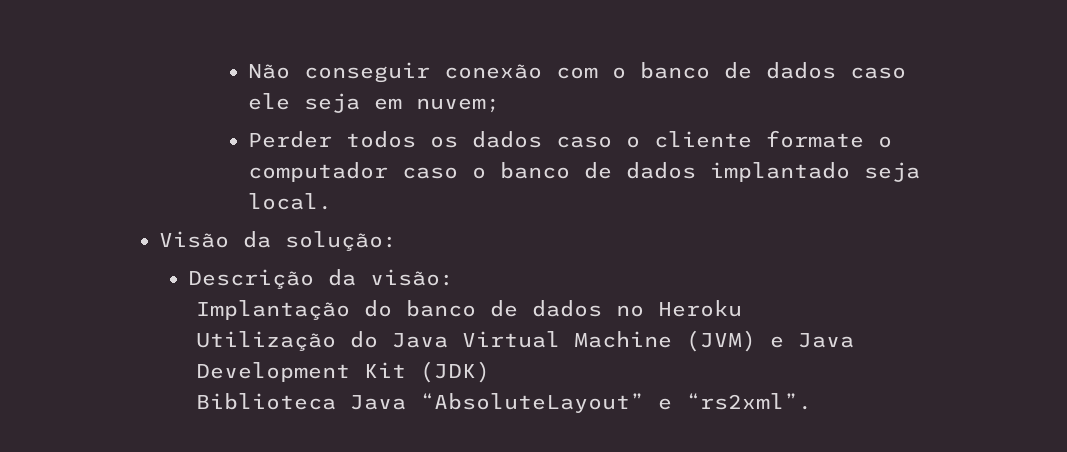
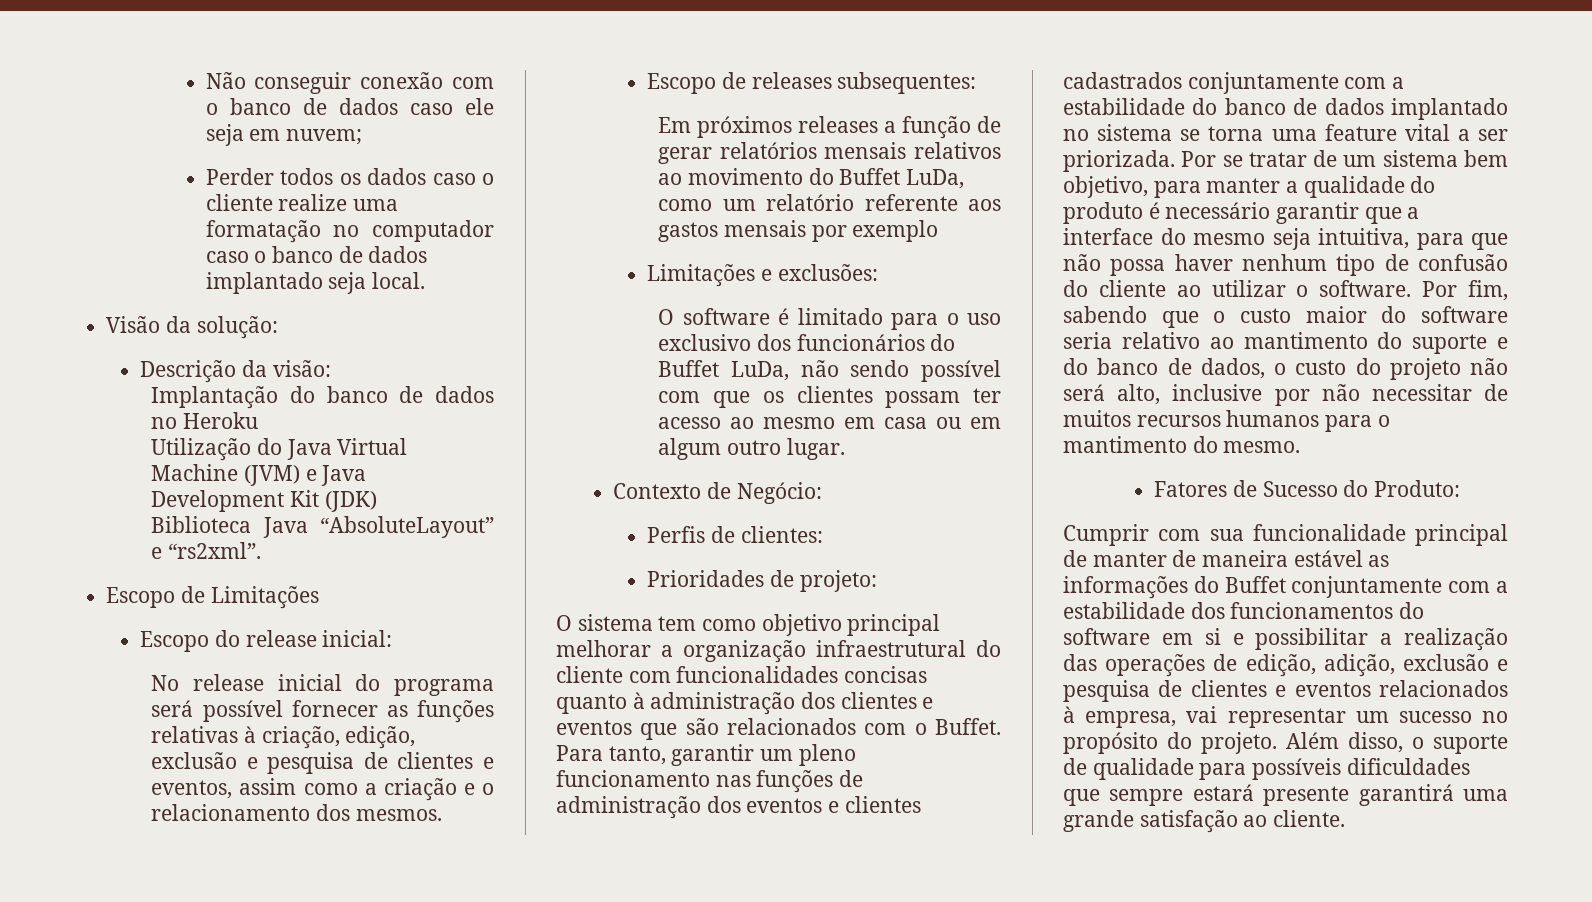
[765,130,892,148] formate o -> [278,194,398,211] [205,220,360,243] realize uma formatação no
(813, 401) none -> [106,586,319,609] [140,630,393,652] [151,674,494,696] [151,700,494,723] [151,726,416,749] [151,752,494,774] [151,778,495,801] [151,804,442,821] [647,72,977,94] [658,116,1001,139] [658,142,1001,164] [658,168,965,189] [658,194,1001,211] [658,220,939,242] [647,264,878,287] [658,308,1001,330] [658,334,956,351] [658,360,1001,382] [658,386,1001,408] [658,417,1001,429] [658,438,845,460] [613,482,822,504] [647,526,823,543] [647,570,877,592] [556,614,941,636] [556,640,1001,663] [556,666,928,683] [556,692,934,715] [556,718,1001,740] [556,744,856,766] [556,770,864,793] [556,796,921,819] [1063,72,1405,94] [1063,98,1508,120] [1063,124,1508,141] [1063,150,1508,172] [1063,176,1436,198] [1063,202,1420,224] [1063,228,1508,250] [1063,254,1508,276] [1063,280,1508,301] [1063,306,1508,328] [1063,332,1508,354] [1063,358,1508,380] [1063,384,1508,406] [1063,410,1390,432] [1063,436,1301,453] [1154,480,1461,497] [1063,524,1508,546] [1063,550,1390,567] [1063,576,1508,599] [1063,602,1425,619] [1063,628,1508,651] [1063,654,1508,677] [1063,680,1508,702] [1063,706,1508,728] [1063,732,1508,754] [1063,758,1470,780] [1063,784,1508,806] [1063,810,1346,833] // Escopo de Limitações // Escopo do release inicial: // No release inicial do programa será possível fornecer as funções relativas à criação, edição, exclusão e pesquisa de clientes e eventos, assim como a criação e o relacionamento dos mesmos. // Escopo de releases subsequentes: // Em próximos releases a função de gerar relatórios mensais relativos ao movimento do Buffet LuDa, como um relatório referente aos gastos mensais por exemplo // Limitações e exclusões: // O software é limitado para o uso exclusivo dos funcionários do Buffet LuDa, não sendo possível com que os clientes possam ter acesso ao mesmo em casa ou em algum outro lugar. // Contexto de Negócio: // Perfis de clientes: // Prioridades de projeto: // O sistema tem como objetivo principal melhorar a organização infraestrutural do cliente com funcionalidades concisas quanto à administração dos clientes e eventos que são relacionados com o Buffet. Para tanto, garantir um pleno funcionamento nas funções de administração dos eventos e clientes cadastrados conjuntamente com a estabilidade do banco de dados implantado no sistema se torna uma feature vital a ser priorizada. Por se tratar de um sistema bem objetivo, para manter a qualidade do produto é necessário garantir que a interface do mesmo seja intuitiva, para que não possa haver nenhum tipo de confusão do cliente ao utilizar o software. Por fim, sabendo que o custo maior do software seria relativo ao mantimento do suporte e do banco de dados, o custo do projeto não será alto, inclusive por não necessitar de muitos recursos humanos para o mantimento do mesmo. // Fatores de Sucesso do Produto: // Cumprir com sua funcionalidade principal de manter de maneira estável as informações do Buffet conjuntamente com a estabilidade dos funcionamentos do software em si e possibilitar a realização das operações de edição, adição, exclusão e pesquisa de clientes e eventos relacionados à empresa, vai representar um sucesso no propósito do projeto. Além disso, o suporte de qualidade para possíveis dificuldades que sempre estará presente garantirá uma grande satisfação ao cliente.

